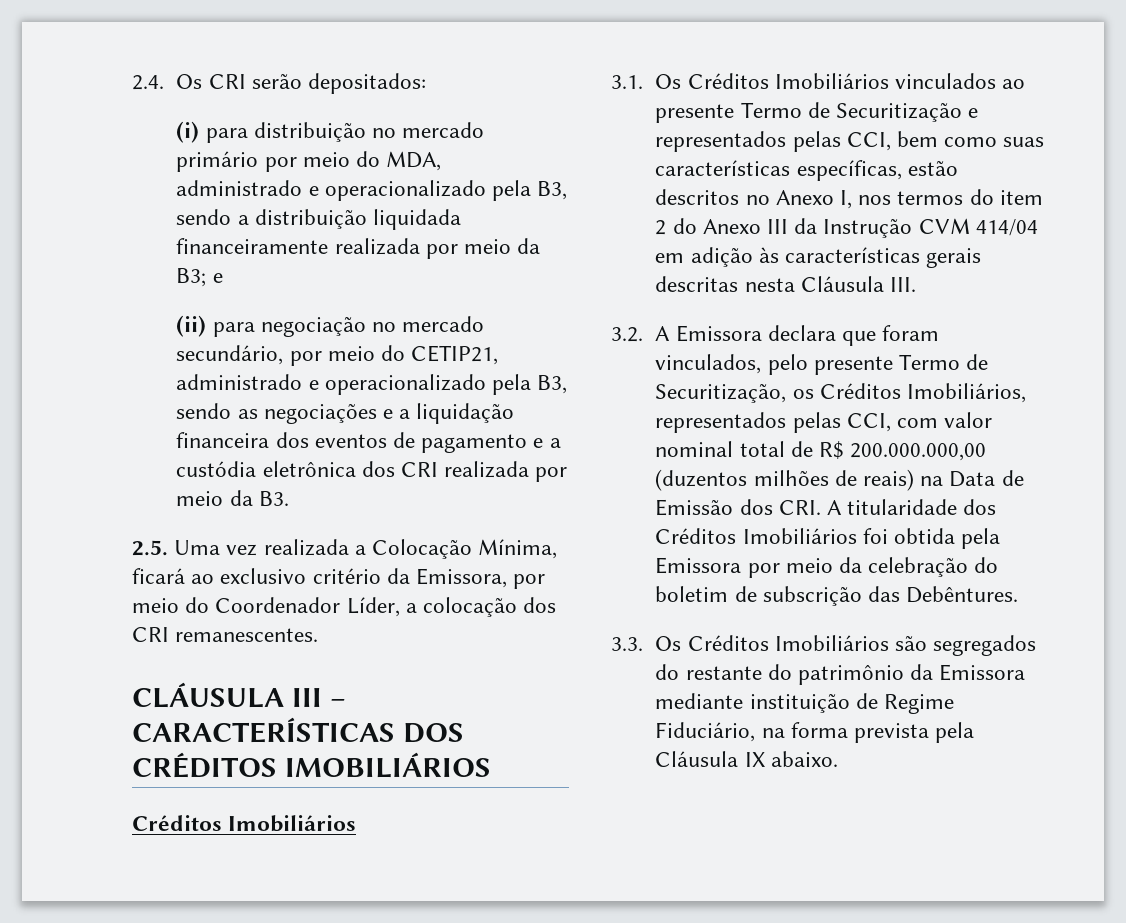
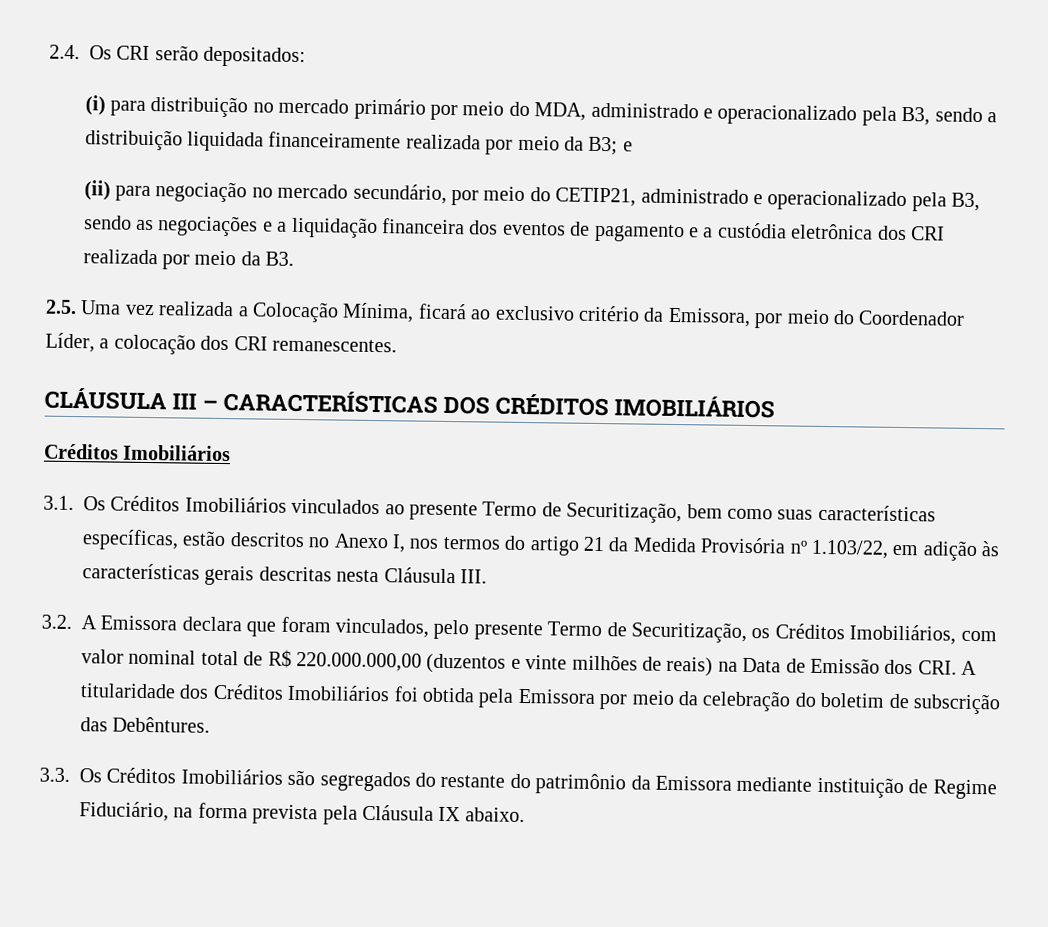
[836,102,979,122] [655,131,891,152] Securitização e representados pelas CCI, -> [566,501,683,524] Securitização,
[999,190,1043,205] [655,218,1038,238] item 2 do Anexo III da Instrução CVM 414/04 -> [529,536,889,559] artigo 21 da Medida Provisória nº 1.103/22,
[655,412,891,433] representados pelas CCI, -> (957, 634) none
[850,443,987,461] [655,469,748,491] 200.000.000,00 (duzentos -> [296,651,568,674] 220.000.000,00 (duzentos e vinte

